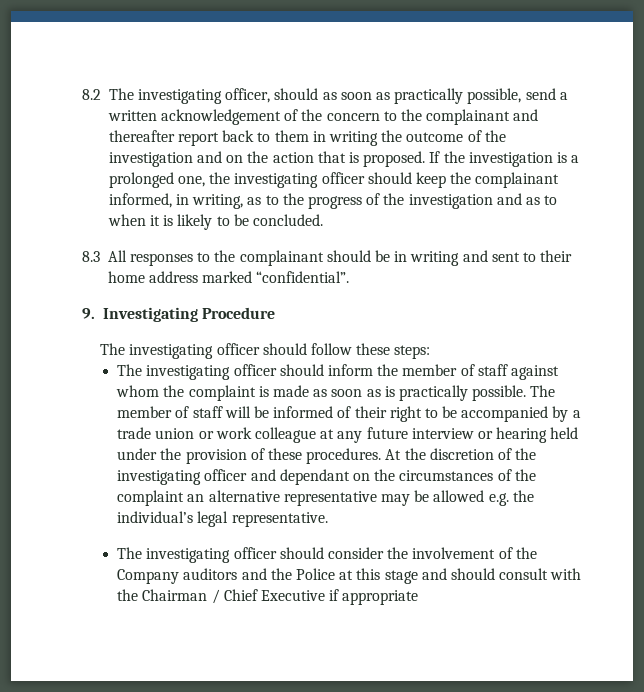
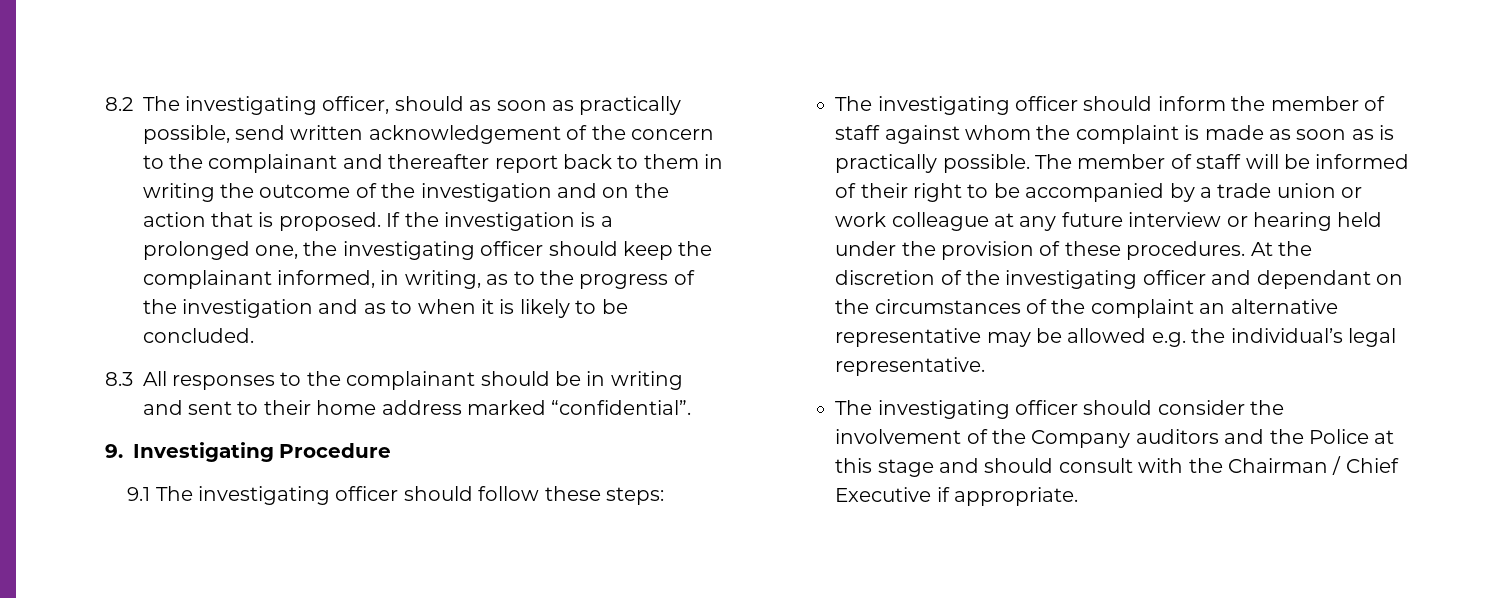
[559,92,568,100] a -> (285, 132) none
(276, 313) none -> [127,487,151,501] 9.1
[342,590,419,605] appropriate -> [953,487,1078,506] appropriate.

